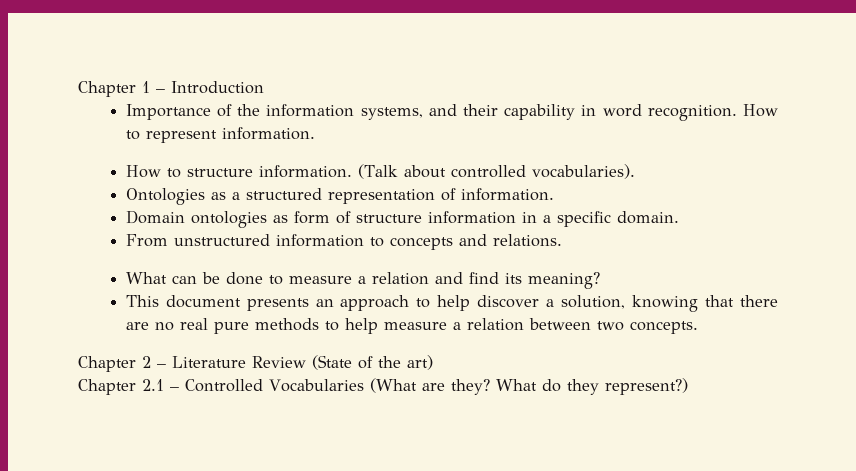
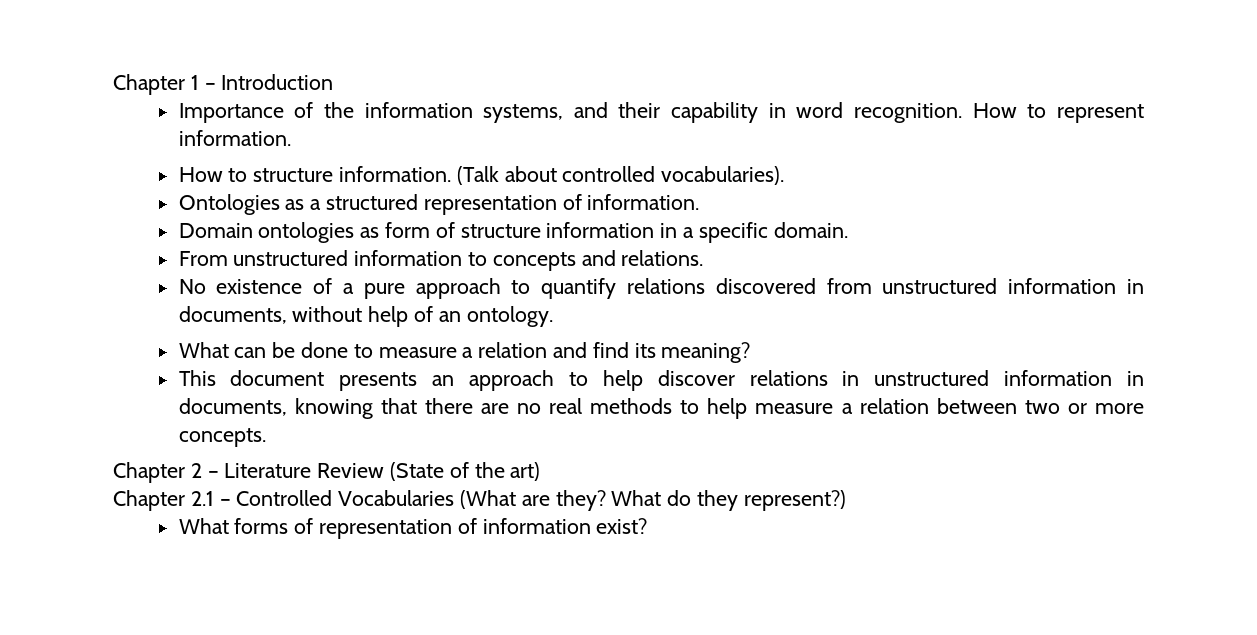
(562, 240) none -> [178,278,1145,299] [178,306,553,327] // No existence of a pure approach to quantify relations discovered from unstructured information in documents, without help of an ontology.
[546,295,626,309] a solution, -> [749,370,1145,386] [178,398,287,416] relations in unstructured information in documents,
[213,322,249,334] pure -> (583, 406) none
(624, 326) none -> [1067,403,1145,414] or more
(688, 386) none -> [178,518,648,539] // What forms of representation of information exist?

